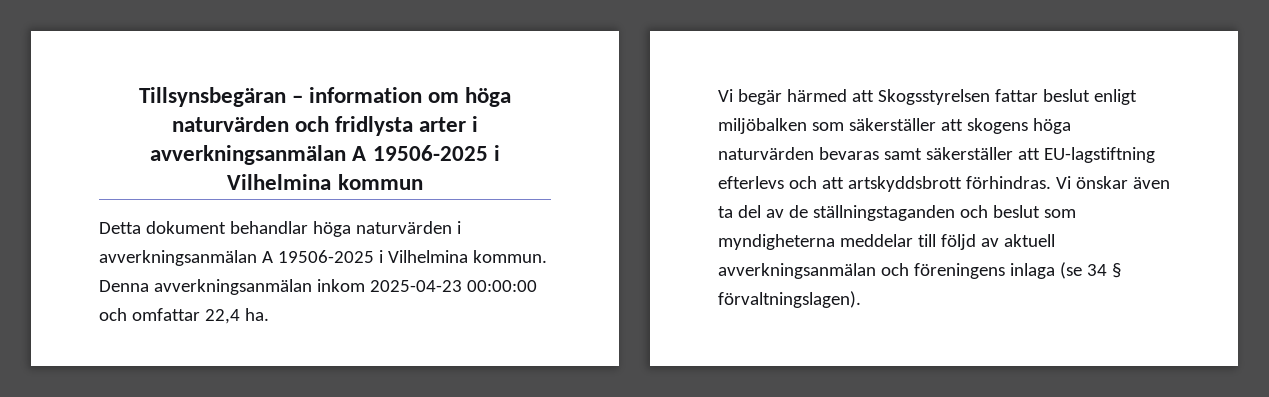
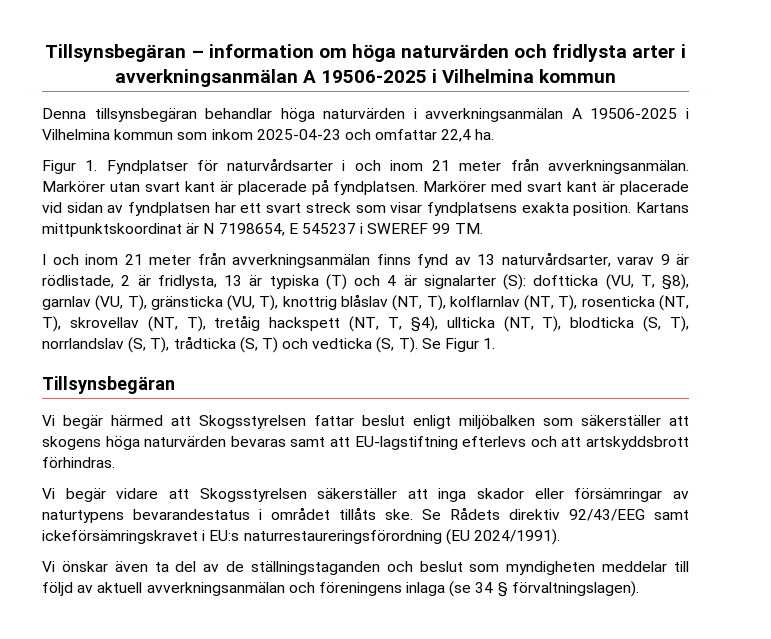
[99,221,226,234] Detta dokument -> [42,108,197,122] Denna tillsynsbegäran
[472,250,547,263] [99,279,312,295] kommun. Denna avverkningsanmälan -> [114,129,208,140] kommun som
[466,280,537,292] 00:00:00 -> (341, 134) none
(269, 314) none -> [42,158,689,174] [42,179,689,195] [42,202,689,216] [42,223,483,237] [42,252,689,268] [42,274,689,290] [42,294,690,311] [42,315,689,332] [42,336,496,353] [42,376,175,394] // Figur 1. Fyndplatser för naturvårdsarter i och inom 21 meter från avverkningsanmälan. Markörer utan svart kant är placerade på fyndplatsen. Markörer med svart kant är placerade vid sidan av fyndplatsen har ett svart streck som visar fyndplatsens exakta position. Kartans mittpunktskoordinat är N 7198654, E 545237 i SWEREF 99 TM. // I och inom 21 meter från avverkningsanmälan finns fynd av 13 naturvårdsarter, varav 9 är rödlistade, 2 är fridlysta, 13 är typiska (T) och 4 är signalarter (S): doftticka (VU, T, §8), garnlav (VU, T), gränsticka (VU, T), knottrig blåslav (NT, T), kolflarnlav (NT, T), rosenticka (NT, T), skrovellav (NT, T), tretåig hackspett (NT, T, §4), ullticka (NT, T), blodticka (S, T), norrlandslav (S, T), trådticka (S, T) och vedticka (S, T). Se Figur 1. // Tillsynsbegäran
[925,147,1013,160] säkerställer -> (326, 442) none
(1051, 182) none -> [42,488,689,502] [42,507,689,523] [42,529,560,545] // Vi begär vidare att Skogsstyrelsen säkerställer att inga skador eller försämringar av naturtypens bevarandestatus i området tillåts ske. Se Rådets direktiv 92/43/EEG samt ickeförsämringskravet i EU:s naturrestaureringsförordning (EU 2024/1991). //
[718,234,835,250] myndigheterna -> [506,561,596,575] myndigheten

